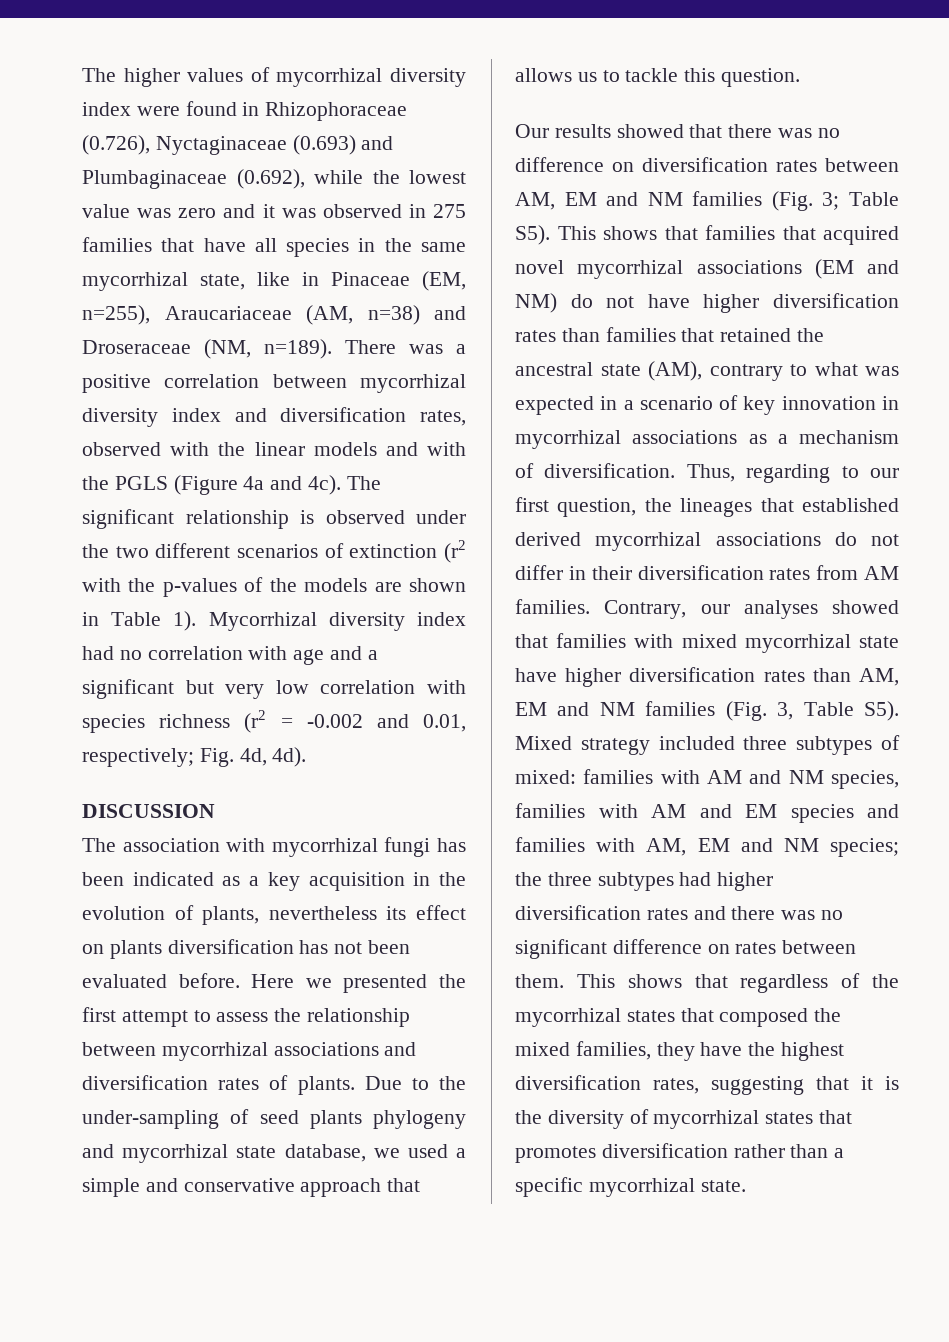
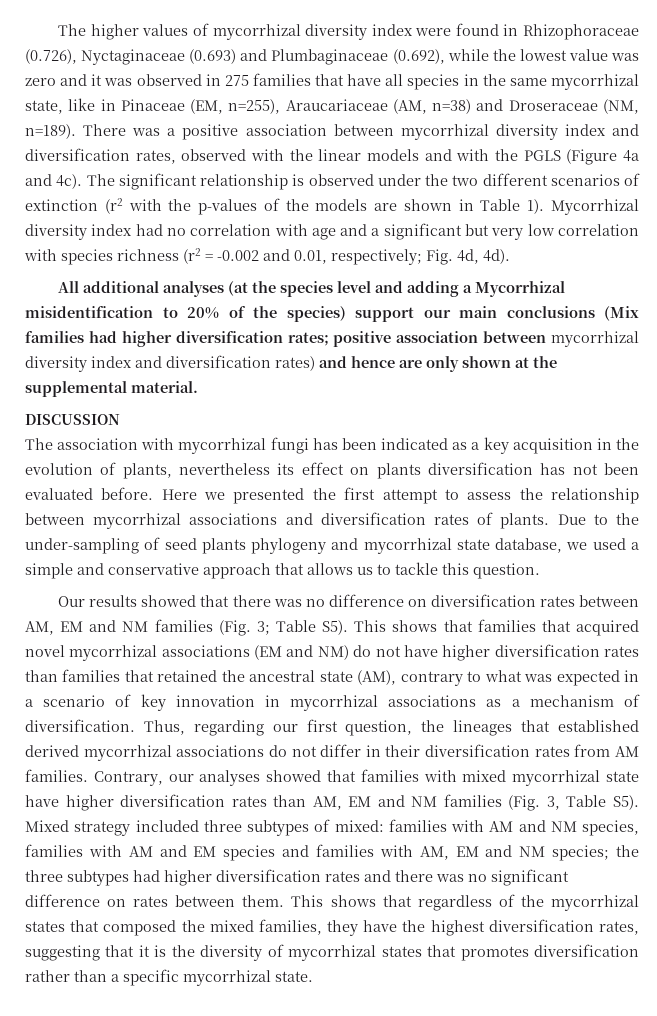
[164,374,260,388] correlation -> [245,124,327,136] association
(307, 757) none -> [58,281,566,297] [25,306,639,322] [25,331,639,347] [25,355,557,372] [25,381,198,397] // All additional analyses (at the species level and adding a Mycorrhizal misidentification to 20% of the species) support our main conclusions (Mix families had higher diversification rates; positive association between mycorrhizal diversity index and diversification rates) and hence are only shown at the supplemental material.
[841,466,859,478] to -> (264, 728) none

